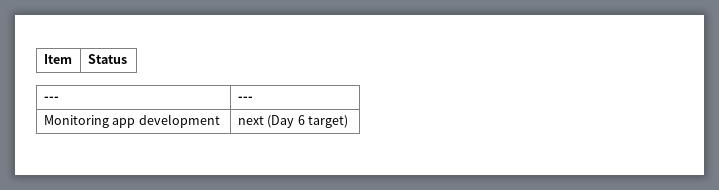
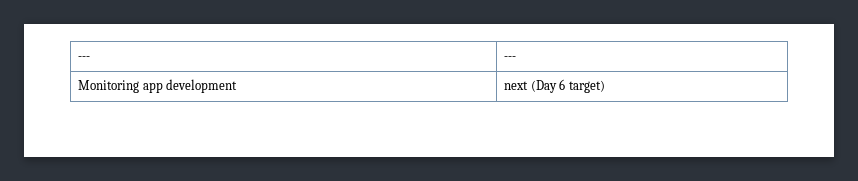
[43,54,72,64] [87,54,127,64] Item | Status // -> (78, 58) none

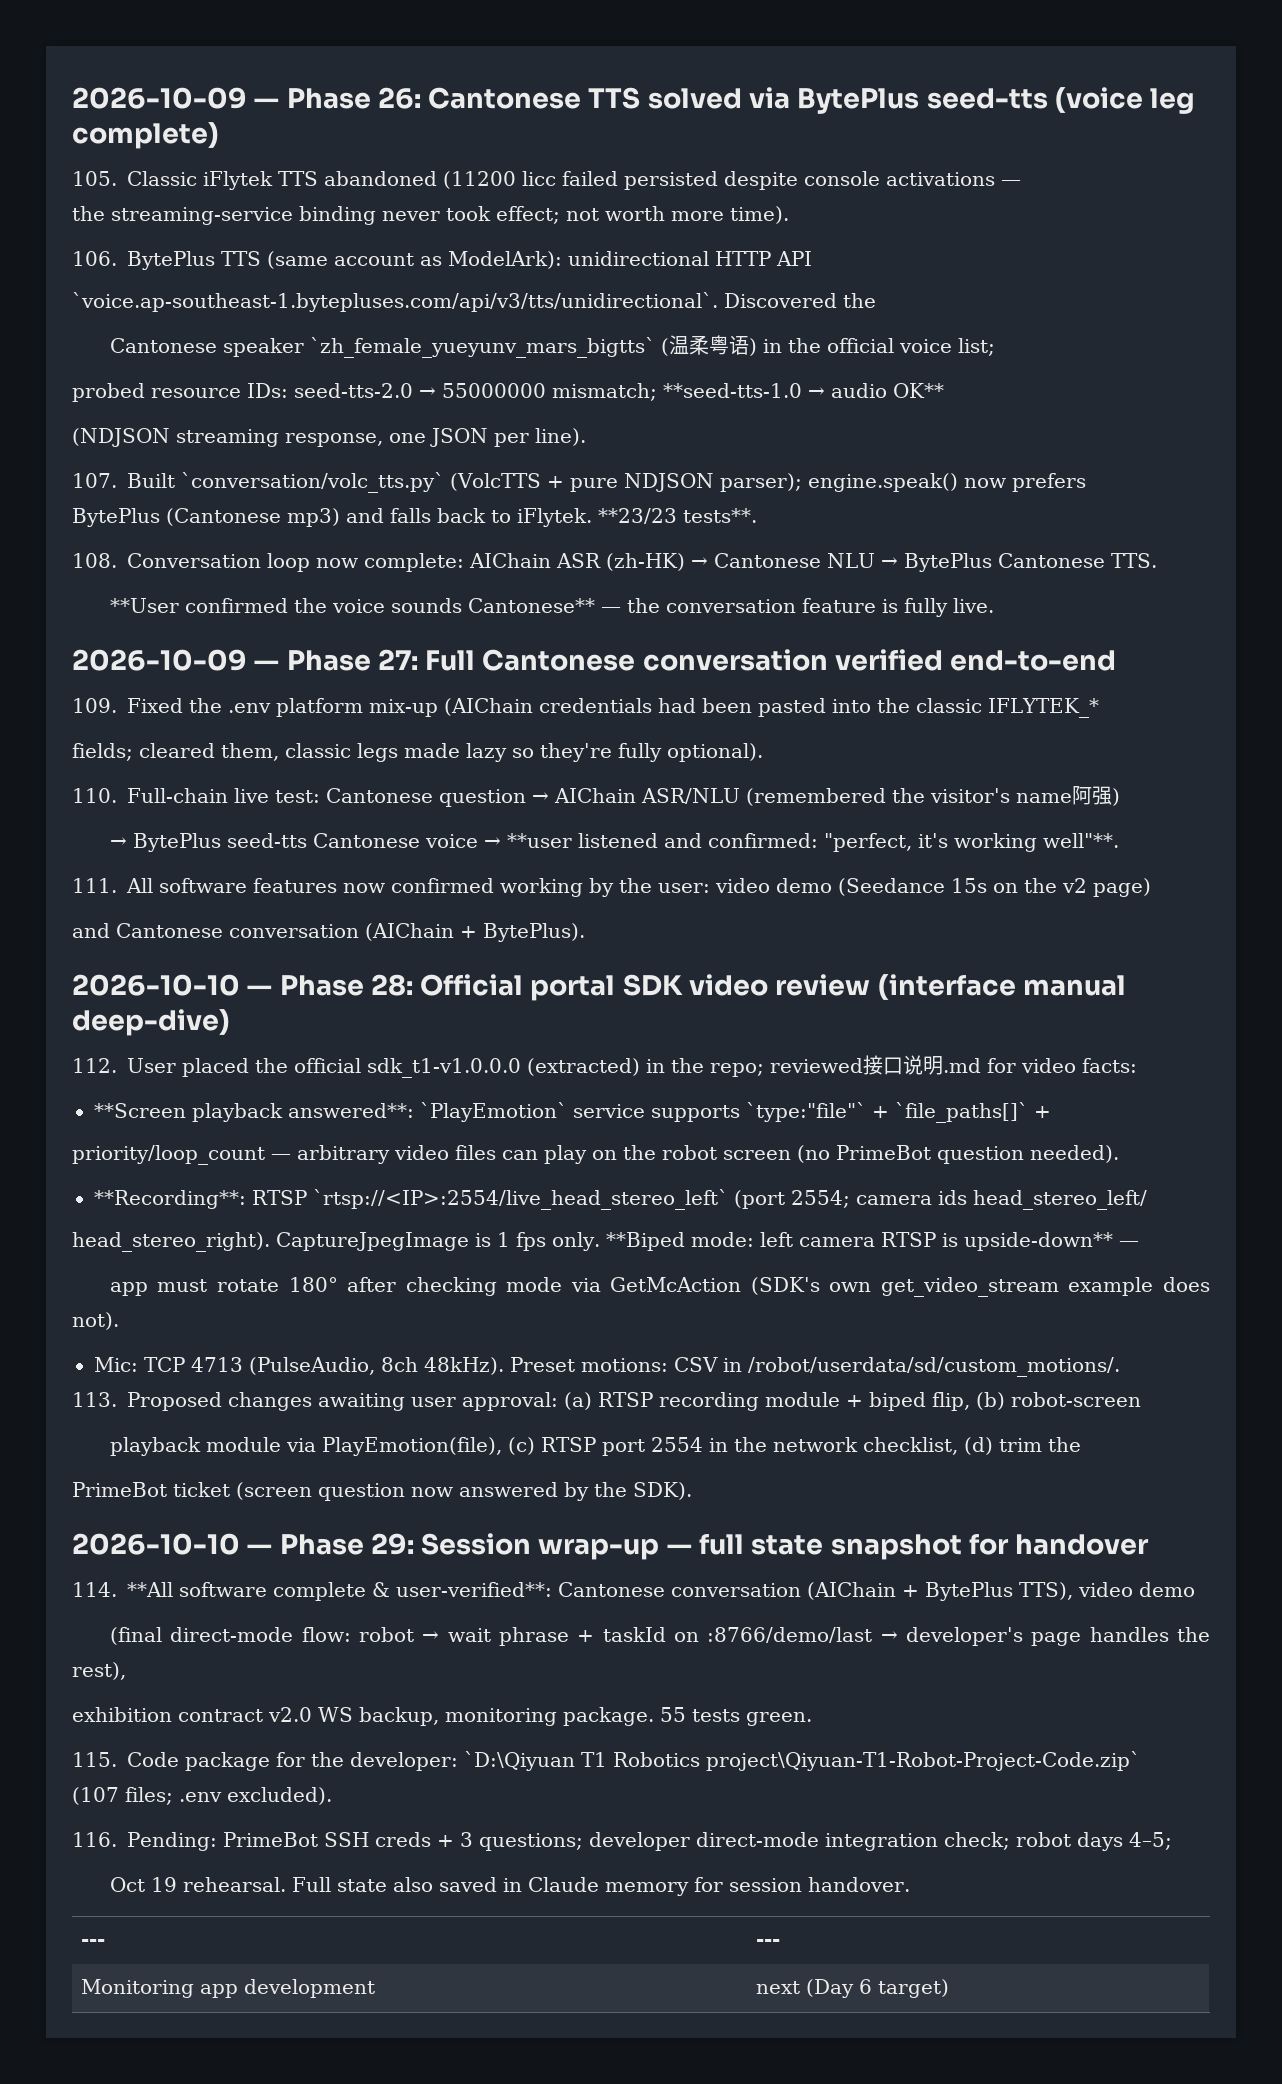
(78, 58) none -> [72,87,1196,114] [72,122,219,149] [72,171,1021,190] [72,206,789,225] [72,251,812,270] [72,292,876,312] [109,335,995,358] [72,383,944,402] [72,428,586,447] [72,472,1086,493] [72,508,757,527] [72,553,1157,572] [109,598,994,617] [72,649,1117,671] [72,698,1099,718] [72,743,763,762] [72,785,1120,807] [109,833,1119,852] [72,878,1151,897] [72,923,585,942] [72,974,1126,1001] [72,1009,230,1036] [72,1055,1137,1078] [94,1102,1051,1123] [72,1145,1119,1165] [94,1189,1147,1210] [72,1232,1139,1252] [109,1277,1210,1297] [72,1312,119,1330] [94,1357,1120,1377] [72,1392,1141,1411] [109,1437,1081,1456] [72,1482,692,1501] [72,1533,1150,1560] [72,1582,1195,1601] [109,1627,1211,1646] [72,1662,126,1680] [72,1707,812,1726] [72,1751,1140,1771] [72,1787,332,1805] [72,1832,1172,1851] [109,1877,910,1896] 2026-10-09 — Phase 26: Cantonese TTS solved via BytePlus seed-tts (voice leg complete) // 105. Classic iFlytek TTS abandoned (11200 licc failed persisted despite console activations — // the streaming-service binding never took effect; not worth more time). // 106. BytePlus TTS (same account as ModelArk): unidirectional HTTP API // `voice.ap-southeast-1.bytepluses.com/api/v3/tts/unidirectional`. Discovered the // Cantonese speaker `zh_female_yueyunv_mars_bigtts` (温柔粤语) in the official voice list; // probed resource IDs: seed-tts-2.0 → 55000000 mismatch; **seed-tts-1.0 → audio OK** // (NDJSON streaming response, one JSON per line). // 107. Built `conversation/volc_tts.py` (VolcTTS + pure NDJSON parser); engine.speak() now prefers // BytePlus (Cantonese mp3) and falls back to iFlytek. **23/23 tests**. // 108. Conversation loop now complete: AIChain ASR (zh-HK) → Cantonese NLU → BytePlus Cantonese TTS. // **User confirmed the voice sounds Cantonese** — the conversation feature is fully live. // 2026-10-09 — Phase 27: Full Cantonese conversation verified end-to-end // 109. Fixed the .env platform mix-up (AIChain credentials had been pasted into the classic IFLYTEK_* // fields; cleared them, classic legs made lazy so they're fully optional). // 110. Full-chain live test: Cantonese question → AIChain ASR/NLU (remembered the visitor's name阿强) // → BytePlus seed-tts Cantonese voice → **user listened and confirmed: "perfect, it's working well"**. // 111. All software features now confirmed working by the user: video demo (Seedance 15s on the v2 page) // and Cantonese conversation (AIChain + BytePlus). // 2026-10-10 — Phase 28: Official portal SDK video review (interface manual deep-dive) // 112. User placed the official sdk_t1-v1.0.0.0 (extracted) in the repo; reviewed接口说明.md for video facts: // **Screen playback answered**: `PlayEmotion` service supports `type:"file"` + `file_paths[]` + // priority/loop_count — arbitrary video files can play on the robot screen (no PrimeBot question needed). // **Recording**: RTSP `rtsp://<IP>:2554/live_head_stereo_left` (port 2554; camera ids head_stereo_left/ // head_stereo_right). CaptureJpegImage is 1 fps only. **Biped mode: left camera RTSP is upside-down** — // app must rotate 180° after checking mode via GetMcAction (SDK's own get_video_stream example does not). // Mic: TCP 4713 (PulseAudio, 8ch 48kHz). Preset motions: CSV in /robot/userdata/sd/custom_motions/. // 113. Proposed changes awaiting user approval: (a) RTSP recording module + biped flip, (b) robot-screen // playback module via PlayEmotion(file), (c) RTSP port 2554 in the network checklist, (d) trim the // PrimeBot ticket (screen question now answered by the SDK). // 2026-10-10 — Phase 29: Session wrap-up — full state snapshot for handover // 114. **All software complete & user-verified**: Cantonese conversation (AIChain + BytePlus TTS), video demo // (final direct-mode flow: robot → wait phrase + taskId on :8766/demo/last → developer's page handles the rest), // exhibition contract v2.0 WS backup, monitoring package. 55 tests green. // 115. Code package for the developer: `D:\Qiyuan T1 Robotics project\Qiyuan-T1-Robot-Project-Code.zip` // (107 files; .env excluded). // 116. Pending: PrimeBot SSH creds + 3 questions; developer direct-mode integration check; robot days 4–5; // Oct 19 rehearsal. Full state also saved in Claude memory for session handover. //

